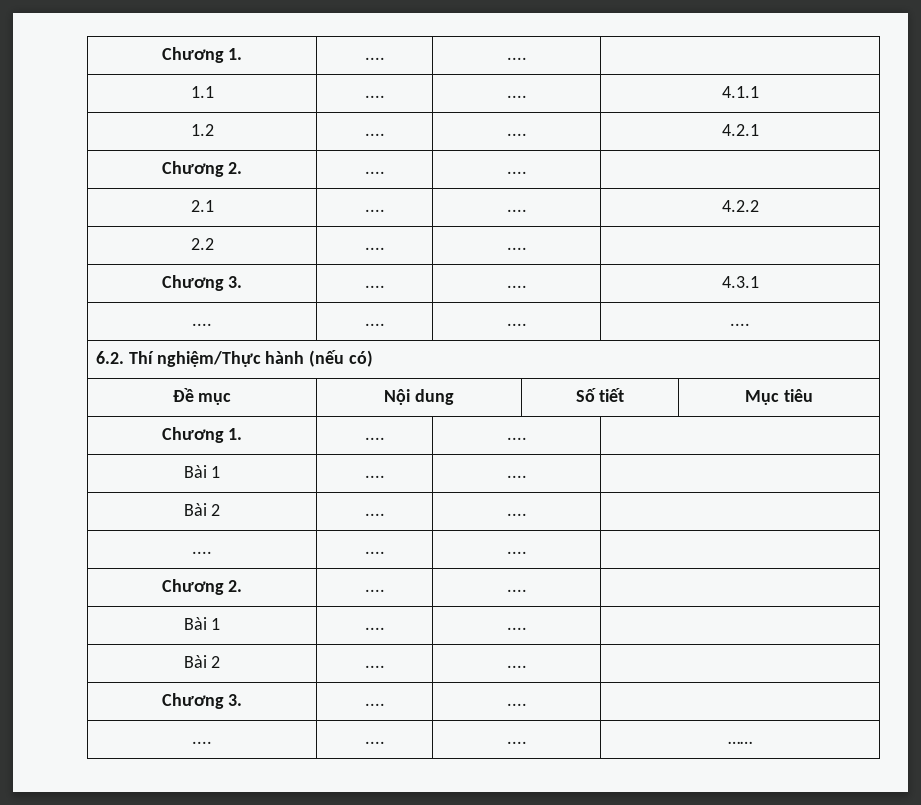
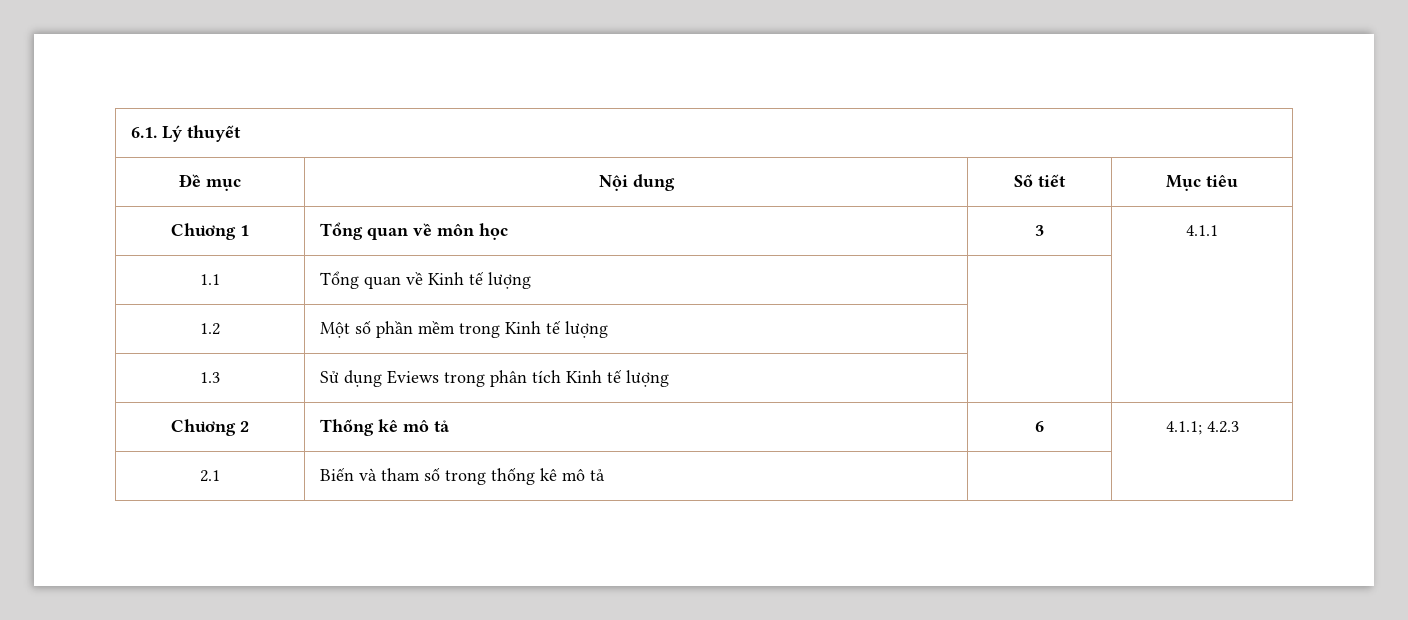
[161,47,243,63] [364,57,385,60] [506,57,527,60] [190,86,214,98] [364,95,385,98] [506,95,527,98] [721,86,759,98] [190,124,214,136] [364,133,385,136] [506,133,527,136] [721,124,759,136] [161,161,243,177] [364,171,385,174] [506,171,527,174] [190,200,214,212] [364,209,385,212] [506,209,527,212] [721,200,759,212] [190,238,214,250] [364,247,385,250] [506,247,527,250] [161,275,243,291] [364,285,385,288] [506,285,527,288] [721,276,759,288] [192,323,212,326] [364,323,385,326] [506,323,527,326] [730,323,750,326] [96,350,373,367] Chương 1. | .... | .... | // 1.1 | .... | .... | 4.1.1 // 1.2 | .... | .... | 4.2.1 // Chương 2. | .... | .... | // 2.1 | .... | .... | 4.2.2 // 2.2 | .... | .... | // Chương 3. | .... | .... | 4.3.1 // .... | .... | .... | .... // 6.2. Thí nghiệm/Thực hành (nếu có) -> [130,125,241,142] 6.1. Lý thuyết
[228,428,243,440] [364,437,385,440] [506,437,527,440] [183,465,221,478] [364,475,385,478] [506,475,527,478] [183,503,221,516] [364,513,385,516] [506,513,527,516] [192,551,212,554] [364,551,385,554] [506,551,527,554] [161,579,243,595] [364,589,385,592] [506,589,527,592] [183,617,221,630] [364,627,385,630] [506,627,527,630] [183,655,221,668] [364,665,385,668] [506,665,527,668] [161,693,243,709] [364,703,385,706] [506,703,527,706] [192,741,212,744] [364,741,385,744] [506,741,527,744] [728,741,752,744] 1. | .... | .... | // Bài 1 | .... | .... | // Bài 2 | .... | .... | // .... | .... | .... | // Chương 2. | .... | .... | // Bài 1 | .... | .... | // Bài 2 | .... | .... | // Chương 3. | .... | .... | // .... | .... | .... | …… -> [240,225,249,236] [319,222,508,240] [1035,225,1044,236] [1186,225,1218,236] [200,274,220,285] [319,271,531,289] [200,323,220,335] [319,321,608,338] [200,372,220,383] [319,370,669,387] [171,419,249,436] [319,419,450,436] [1035,421,1044,432] [1165,421,1239,435] [200,470,220,482] [319,468,605,485] 1 | Tổng quan về môn học | 3 | 4.1.1 // 1.1 | Tổng quan về Kinh tế lượng | | // 1.2 | Một số phần mềm trong Kinh tế lượng | | // 1.3 | Sử dụng Eviews trong phân tích Kinh tế lượng | | // Chương 2 | Thống kê mô tả | 6 | 4.1.1; 4.2.3 // 2.1 | Biến và tham số trong thống kê mô tả | |

